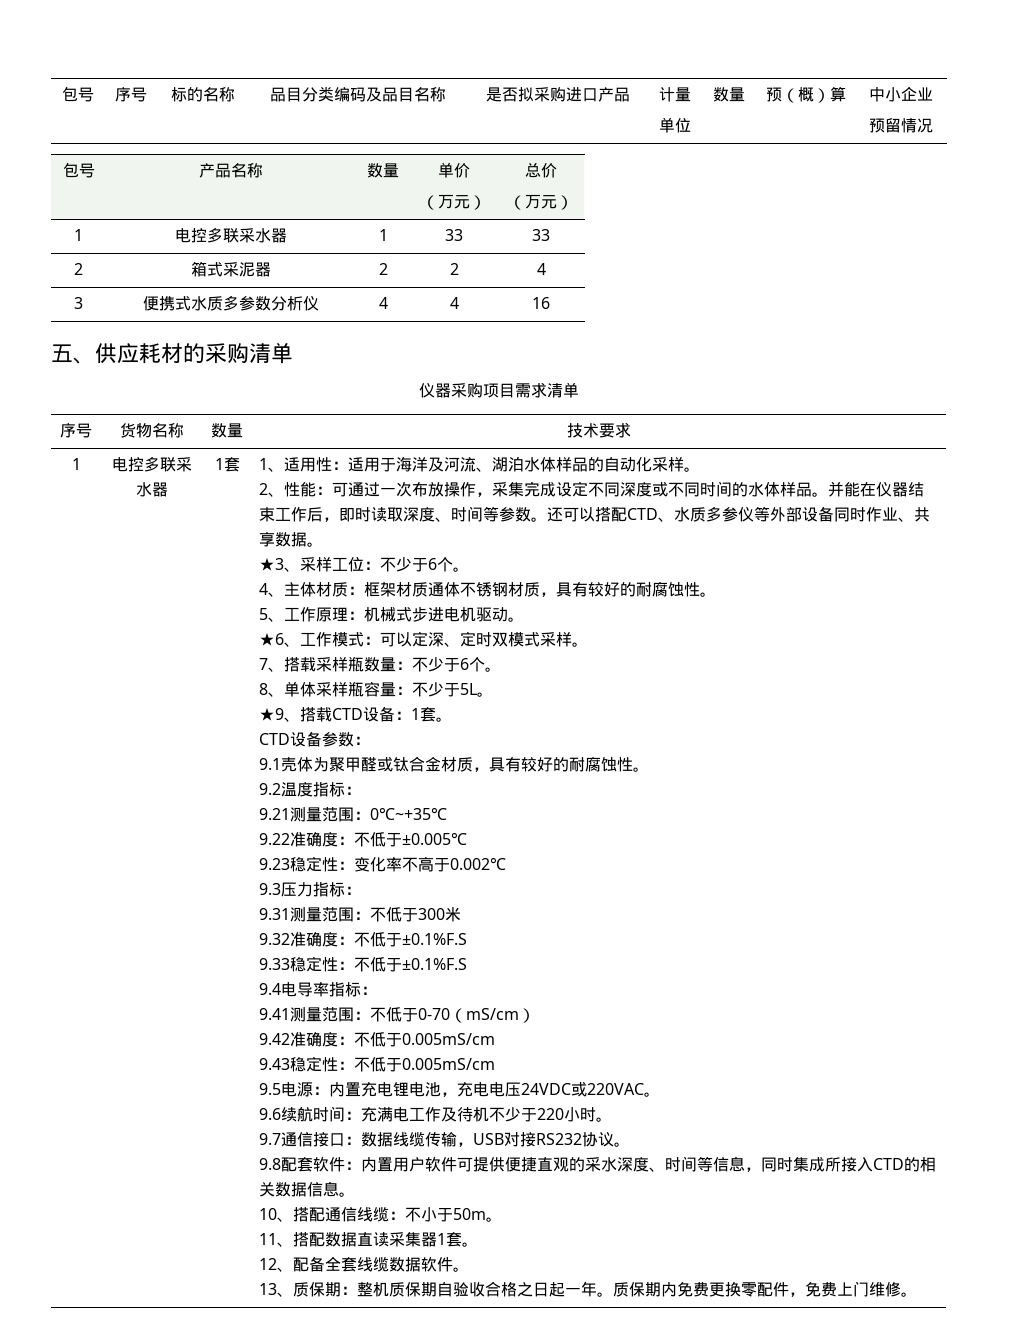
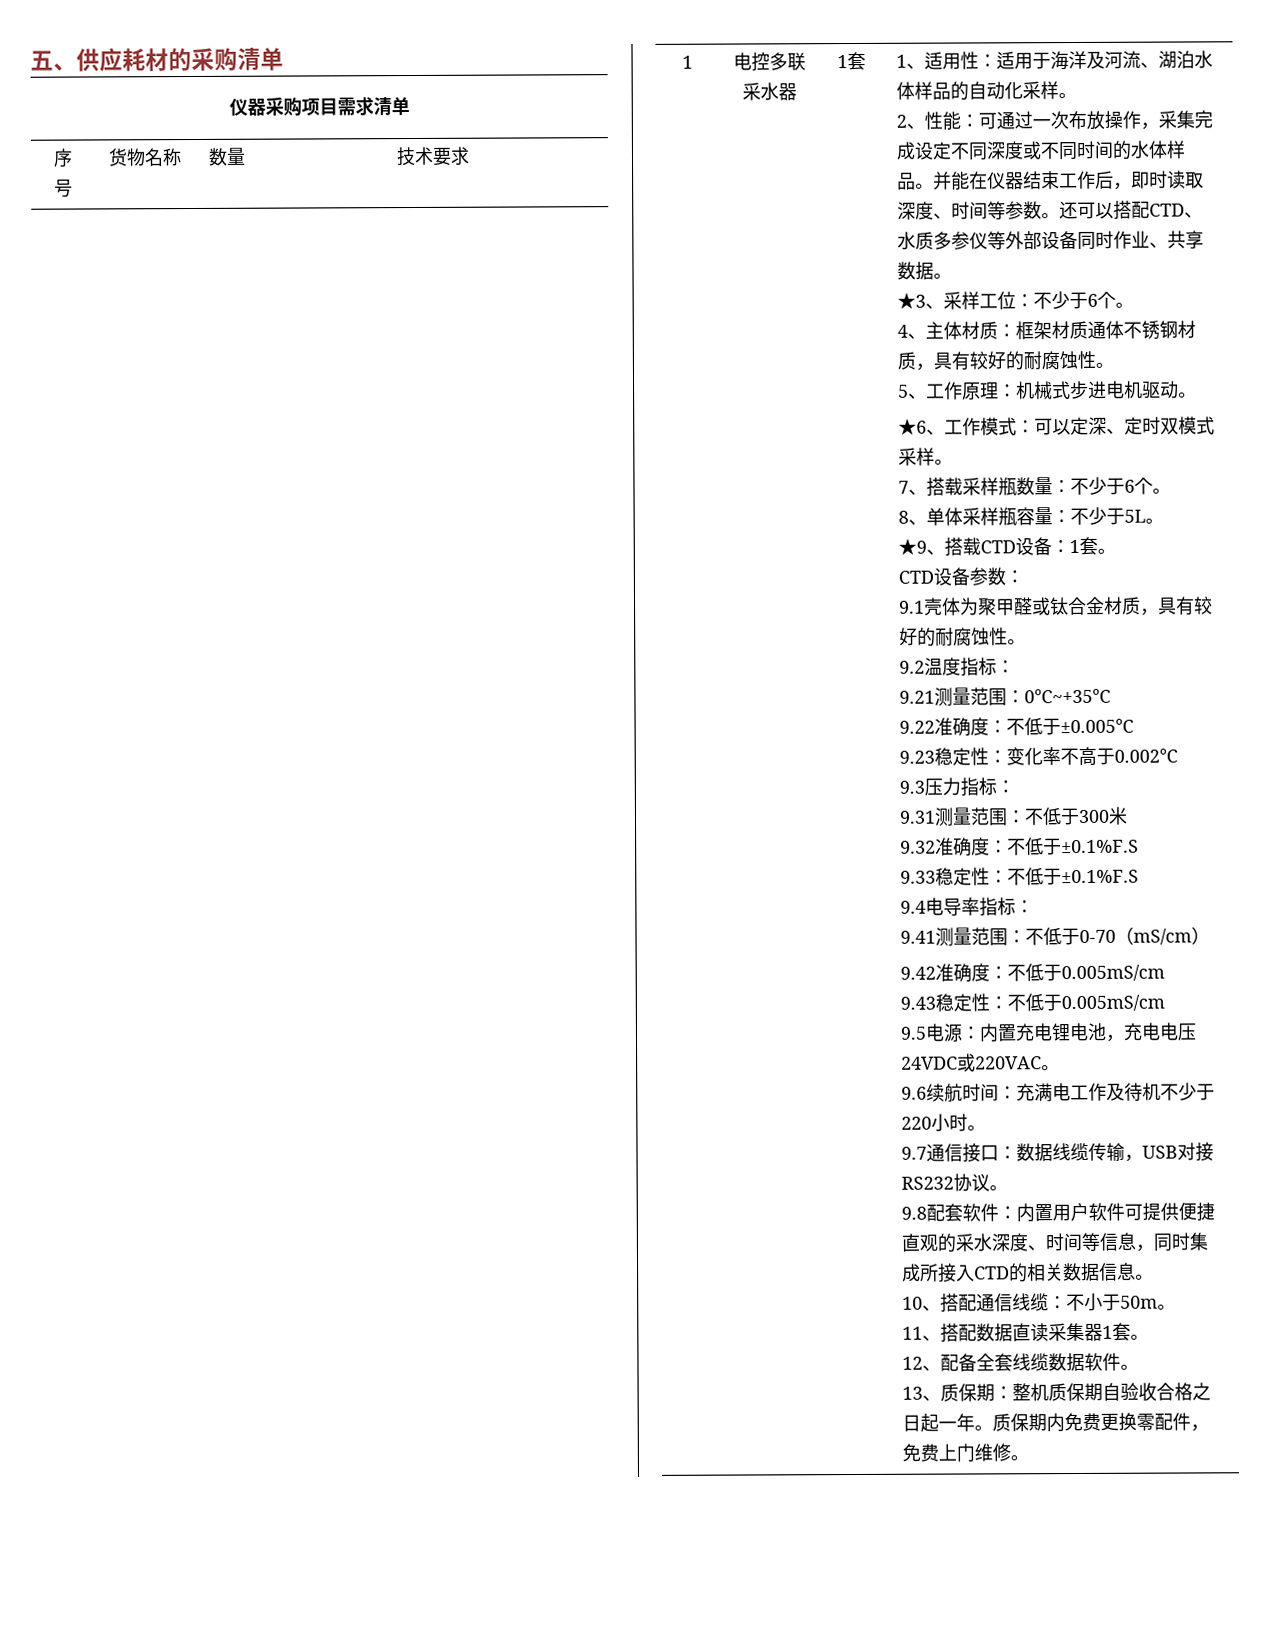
[62,86,94,102] [115,87,147,102] [171,87,235,102] [269,86,446,102] [485,87,630,102] [659,87,691,102] [659,117,691,133] [712,87,745,102] [765,86,846,103] [869,86,933,102] [869,118,933,133] [62,162,95,178] [198,163,263,178] [367,163,399,178] [438,162,470,178] [422,194,486,210] [525,163,557,178] [509,194,573,210] [74,229,83,241] [174,227,287,243] [378,229,388,241] [445,229,463,241] [532,229,550,241] [74,263,83,275] [190,261,271,277] [378,263,388,275] [449,263,459,275] [536,263,546,275] [74,297,83,309] [142,295,319,311] [378,297,388,309] [449,297,459,309] [532,297,550,309] 包号 | 序号 | 标的名称 | 品目分类编码及品目名称 | 是否拟采购进口产品 | 计量 // 单位 | 数量 | 预（概）算 | 中小企业 // 预留情况 // 包号 | 产品名称 | 数量 | 单价 // （万元） | 总价 // （万元） // 1 | 电控多联采水器 | 1 | 33 | 33 // 2 | 箱式采泥器 | 2 | 2 | 4 // 3 | 便携式水质多参数分析仪 | 4 | 4 | 16 // -> (30, 60) none

